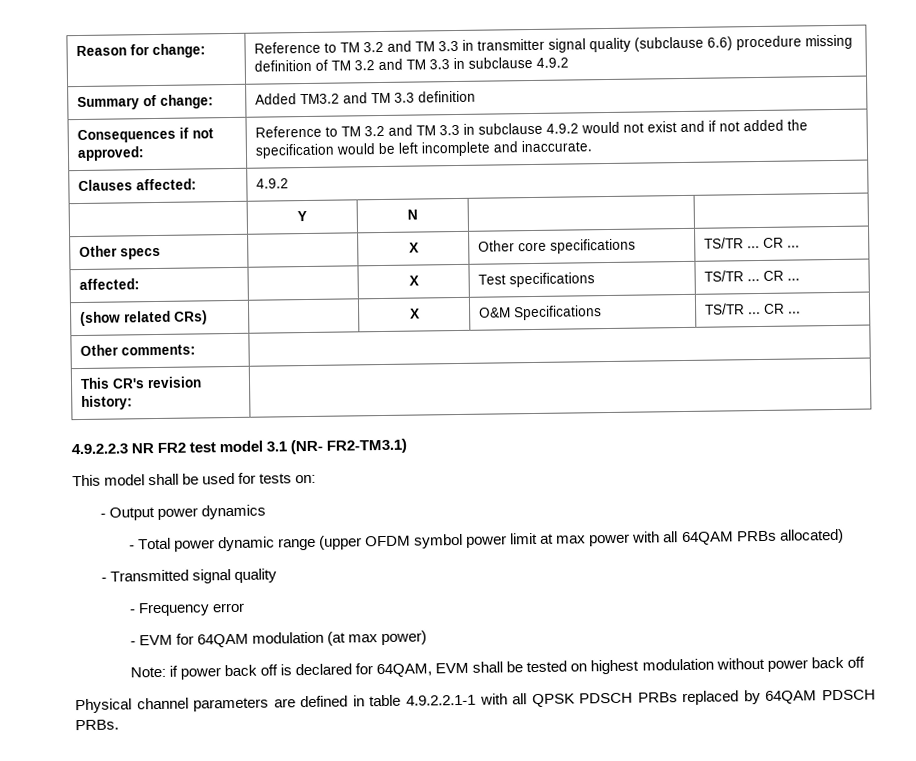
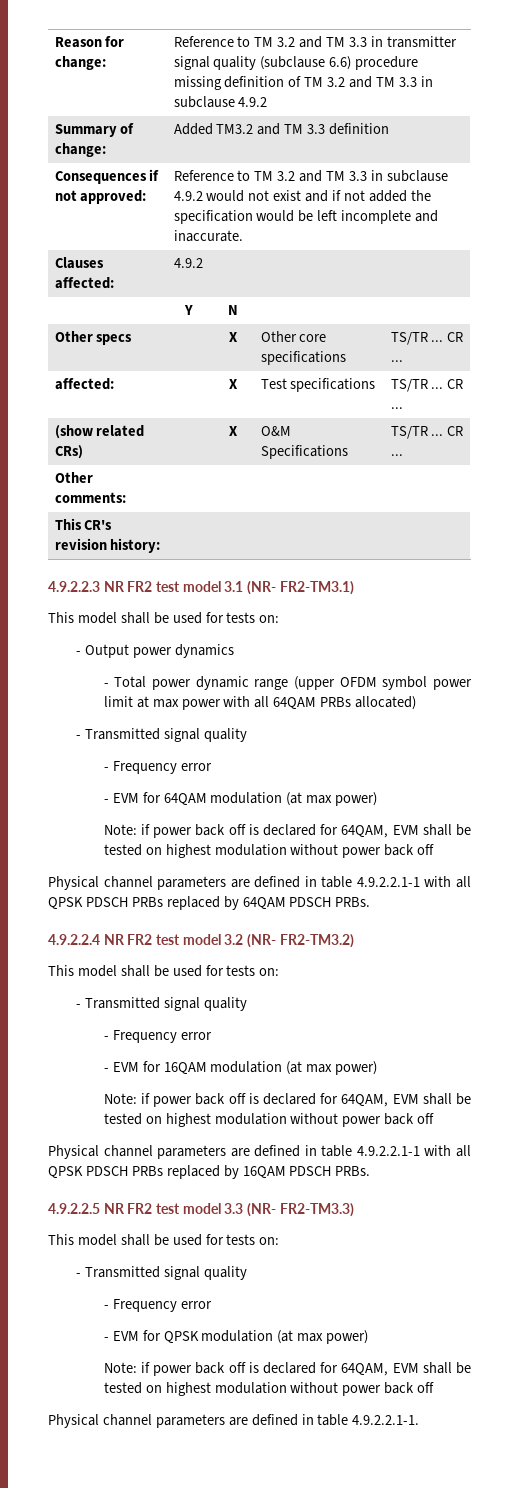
(119, 725) none -> [48,934,354,948] [48,965,280,977] [75,997,247,1011] [103,1030,212,1043] [103,1061,378,1075] [103,1093,471,1107] [103,1113,435,1127] [48,1145,471,1159] [48,1165,371,1179] [48,1203,354,1217] [48,1234,280,1246] [75,1266,247,1280] [103,1299,212,1312] [103,1330,369,1344] [103,1362,471,1376] [103,1382,435,1396] [48,1414,420,1428] // 4.9.2.2.4 NR FR2 test model 3.2 (NR- FR2-TM3.2) // This model shall be used for tests on: // - Transmitted signal quality // - Frequency error // - EVM for 16QAM modulation (at max power) // Note: if power back off is declared for 64QAM, EVM shall be tested on highest modulation without power back off // Physical channel parameters are defined in table 4.9.2.2.1-1 with all QPSK PDSCH PRBs replaced by 16QAM PDSCH PRBs. // 4.9.2.2.5 NR FR2 test model 3.3 (NR- FR2-TM3.3) // This model shall be used for tests on: // - Transmitted signal quality // - Frequency error // - EVM for QPSK modulation (at max power) // Note: if power back off is declared for 64QAM, EVM shall be tested on highest modulation without power back off // Physical channel parameters are defined in table 4.9.2.2.1-1.

